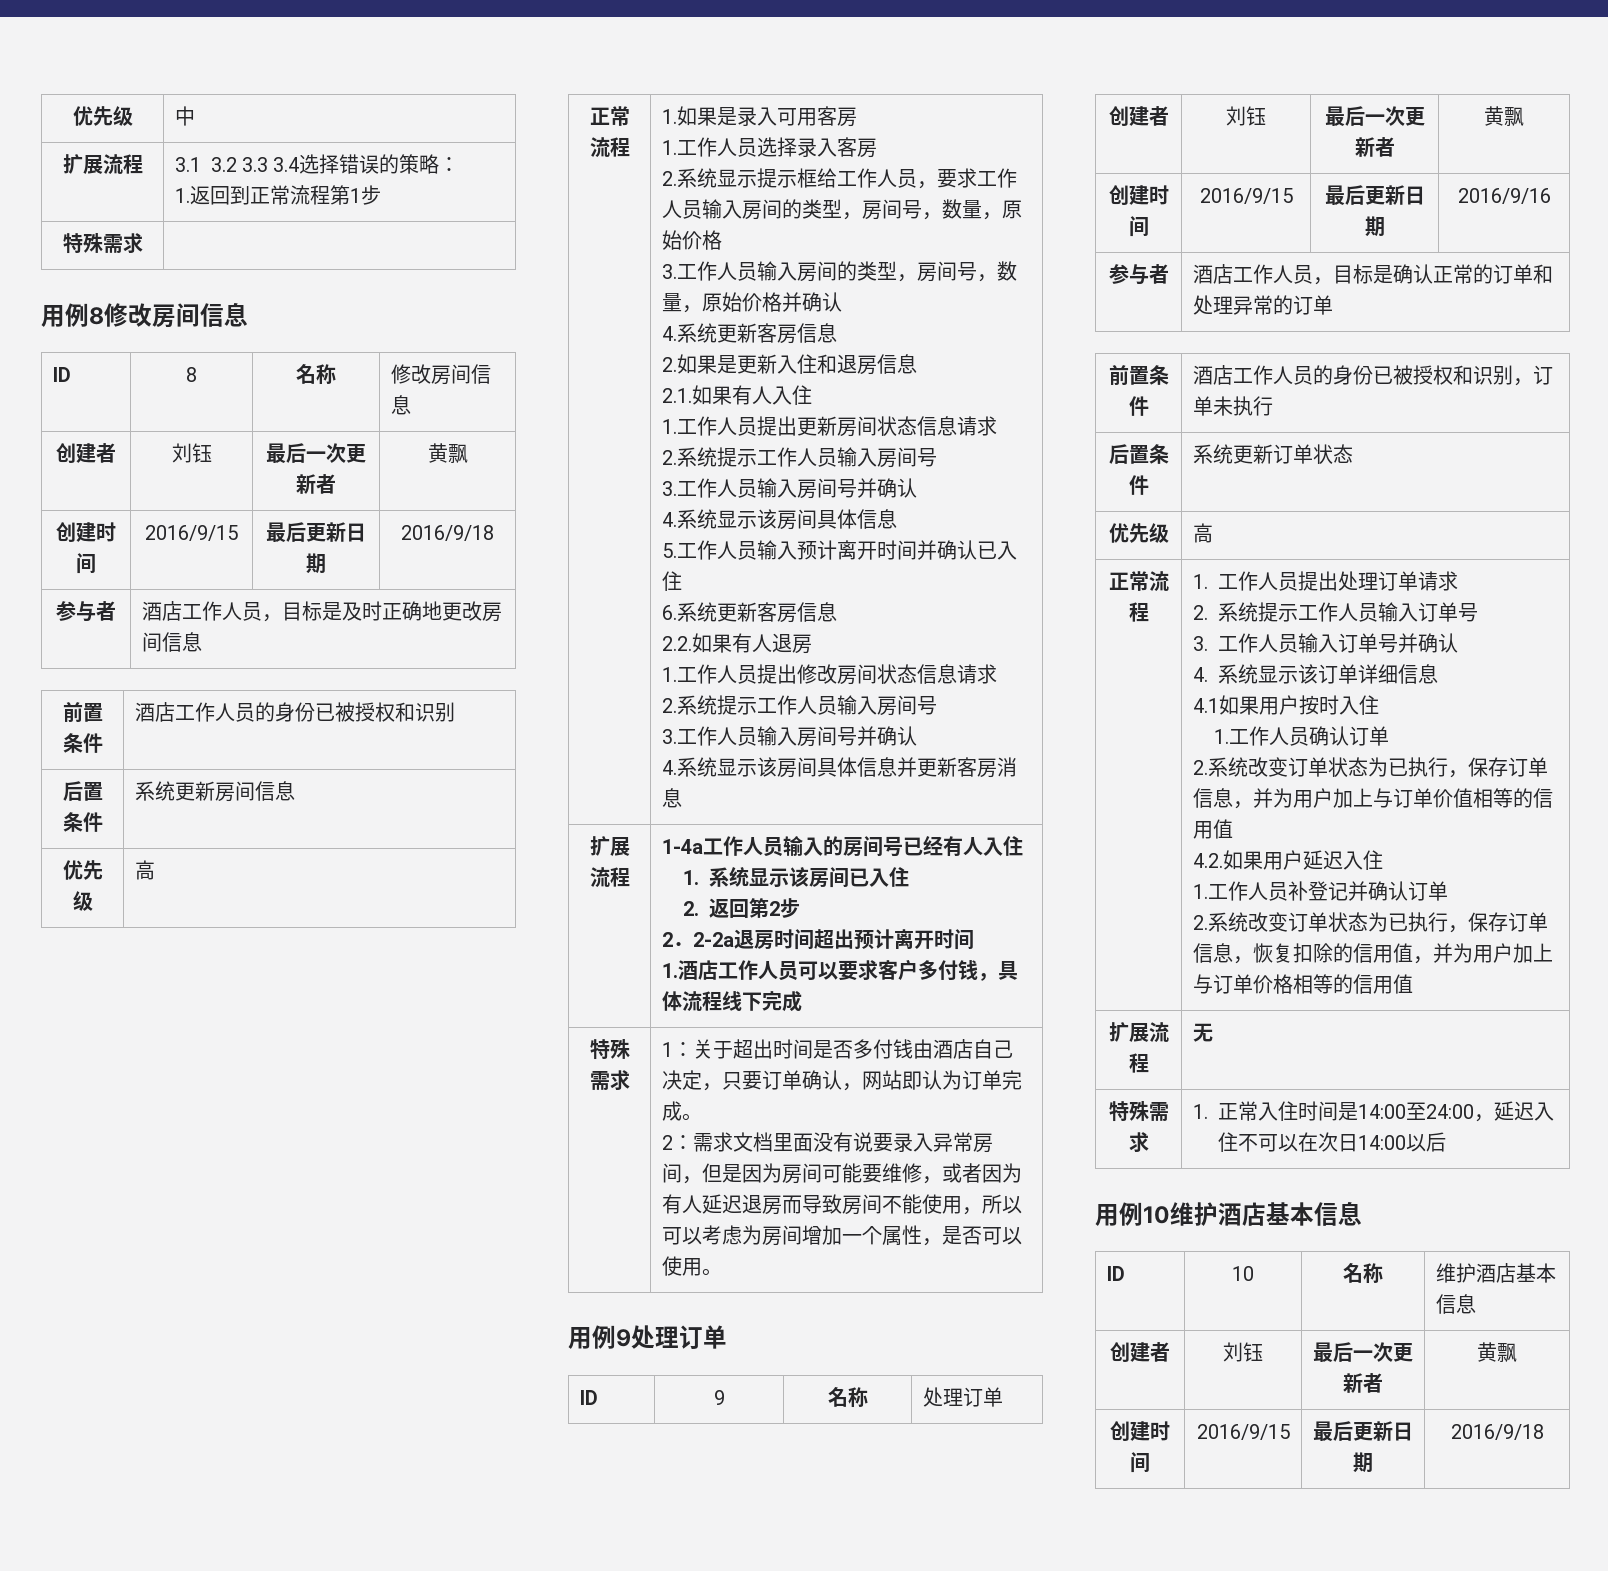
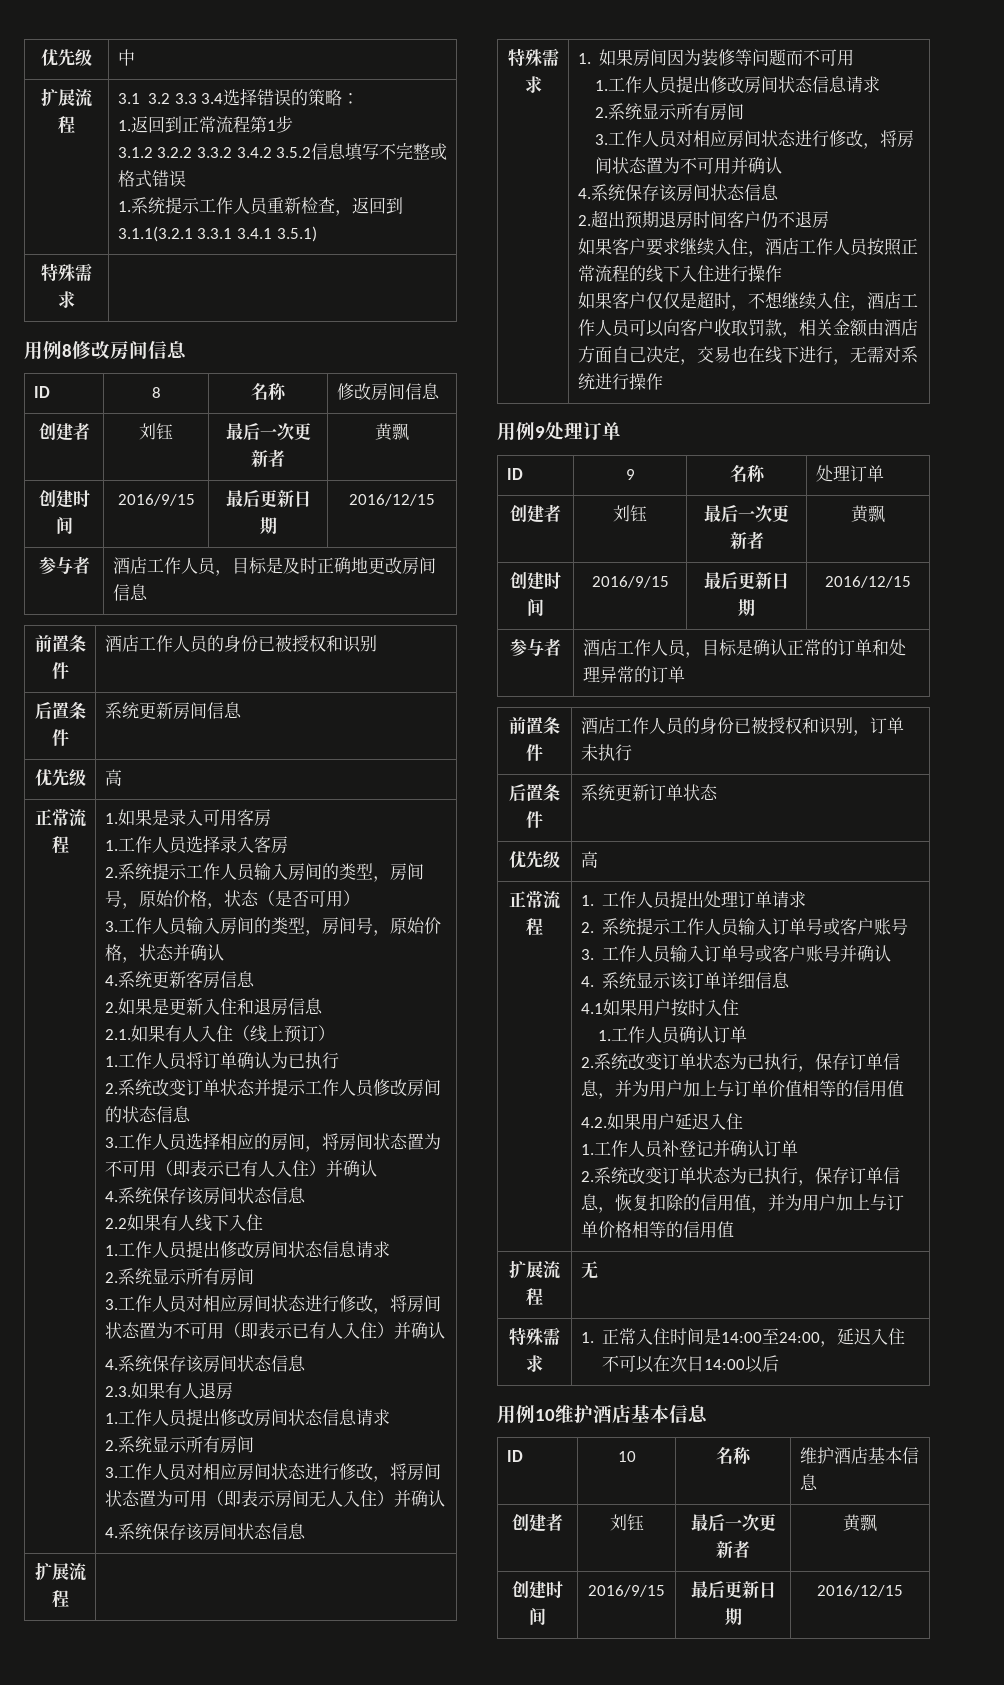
(381, 195) none -> [117,143,448,161] [117,170,186,188] [117,197,403,216] [117,226,317,242] // 3.1.2 3.2.2 3.3.2 3.4.2 3.5.2信息填写不完整或格式错误 // 1.系统提示工作人员重新检查，返回到3.1.1(3.2.1 3.3.1 3.4.1 3.5.1)
[401,525,494,541] 2016/9/18 -> [349,494,435,506] 2016/12/15
[716,168,1017,189] [661,199,1022,220] [661,230,722,250] 显示提示框给工作人员，要求工作人员输入房间的类型，房间号，数量，原始价格 -> [151,863,424,882] [104,890,360,909] 提示工作人员输入房间的类型，房间号，原始价格，状态（是否可用）
[996,261,1017,281] [661,292,782,313] 数量，原始价格 -> [389,917,441,934] [104,944,174,963] 原始价格，状态
[661,416,997,437] [661,447,937,468] [661,478,917,499] [661,509,897,530] [661,540,1017,560] [661,571,682,591] [661,602,837,623] [661,636,692,651] // 1.工作人员提出更新房间状态信息请求 // 2.系统提示工作人员输入房间号 // 3.工作人员输入房间号并确认 // 4.系统显示该房间具体信息 // 5.工作人员输入预计离开时间并确认已入住 // 6.系统更新客房信息 // 2.2. -> [232,1025,335,1043] [104,1052,339,1070] [104,1079,441,1097] [104,1106,191,1123] [104,1132,441,1152] [104,1160,377,1177] [104,1187,306,1205] [104,1214,263,1232] [104,1241,390,1259] [104,1268,254,1286] [104,1295,441,1314] [104,1322,445,1339] [104,1355,306,1373] [104,1386,131,1397] （线上预订） // 1.工作人员将订单确认为已执行 // 2.系统改变订单状态并提示工作人员修改房间的状态信息 // 3.工作人员选择相应的房间，将房间状态置为不可用（即表示已有人入住）并确认 // 4.系统保存该房间状态信息 // 2.2如果有人线下入住 // 1.工作人员提出修改房间状态信息请求 // 2.系统显示所有房间 // 3.工作人员对相应房间状态进行修改，将房间状态置为不可用（即表示已有人入住）并确认 // 4.系统保存该房间状态信息 // 2.3.
[716,695,937,716] [661,726,917,747] [661,757,1017,778] [661,788,682,808] [589,836,630,856] [589,867,630,888] [661,836,1023,857] [682,866,909,888] [682,898,800,918] [661,929,974,950] [661,959,1018,981] [661,990,802,1012] [589,1039,630,1060] [589,1070,630,1091] [661,1039,1013,1059] [661,1070,1022,1091] [661,1101,702,1121] [661,1132,993,1153] [661,1163,1022,1184] [661,1194,1022,1215] [661,1225,1022,1246] [661,1256,722,1276] 提示工作人员输入房间号 // 3.工作人员输入房间号并确认 // 4.系统显示该房间具体信息并更新客房消息 // 扩展流程 | 1-4a工作人员输入的房间号已经有人入住 // 1.系统显示该房间已入住 // 2.返回第2步 // 2．2-2a退房时间超出预计离开时间 // 1.酒店工作人员可以要求客户多付钱，具体流程线下完成 // 特殊需求 | 1：关于超出时间是否多付钱由酒店自己决定，只要订单确认，网站即认为订单完成。 // 2：需求文档里面没有说要录入异常房间，但是因为房间可能要维修，或者因为有人延迟退房而导致房间不能使用，所以可以考虑为房间增加一个属性，是否可以使用。 -> [151,1436,254,1454] [104,1463,441,1482] [104,1490,445,1508] [104,1523,306,1541] [34,1562,87,1581] [51,1590,69,1608] [507,48,559,66] [524,76,542,93] [577,49,855,67] [594,76,880,94] [594,103,744,121] [594,130,914,149] [594,157,782,174] [577,184,779,202] [577,210,829,229] [577,238,918,257] [577,265,782,283] [577,291,918,311] [577,319,918,338] [577,346,918,365] [577,373,663,390] 显示所有房间 // 3.工作人员对相应房间状态进行修改，将房间状态置为可用（即表示房间无人入住）并确认 // 4.系统保存该房间状态信息 // 扩展流程 | // 特殊需求 | 1.如果房间因为装修等问题而不可用 // 1.工作人员提出修改房间状态信息请求 // 2.系统显示所有房间 // 3.工作人员对相应房间状态进行修改，将房间状态置为不可用并确认 // 4.系统保存该房间状态信息 // 2.超出预期退房时间客户仍不退房 // 如果客户要求继续入住，酒店工作人员按照正常流程的线下入住进行操作 // 如果客户仅仅是超时，不想继续入住，酒店工作人员可以向客户收取罚款，相关金额由酒店方面自己决定，交易也在线下进行，无需对系统进行操作
[1457,188,1551,204] 2016/9/16 -> [825,576,911,588] 2016/12/15
(1478, 612) none -> [823,918,909,935] 或客户账号
(1398, 643) none -> [755,945,841,962] 或客户账号
[1450,1424,1544,1440] 2016/9/18 -> [817,1585,903,1597] 2016/12/15

